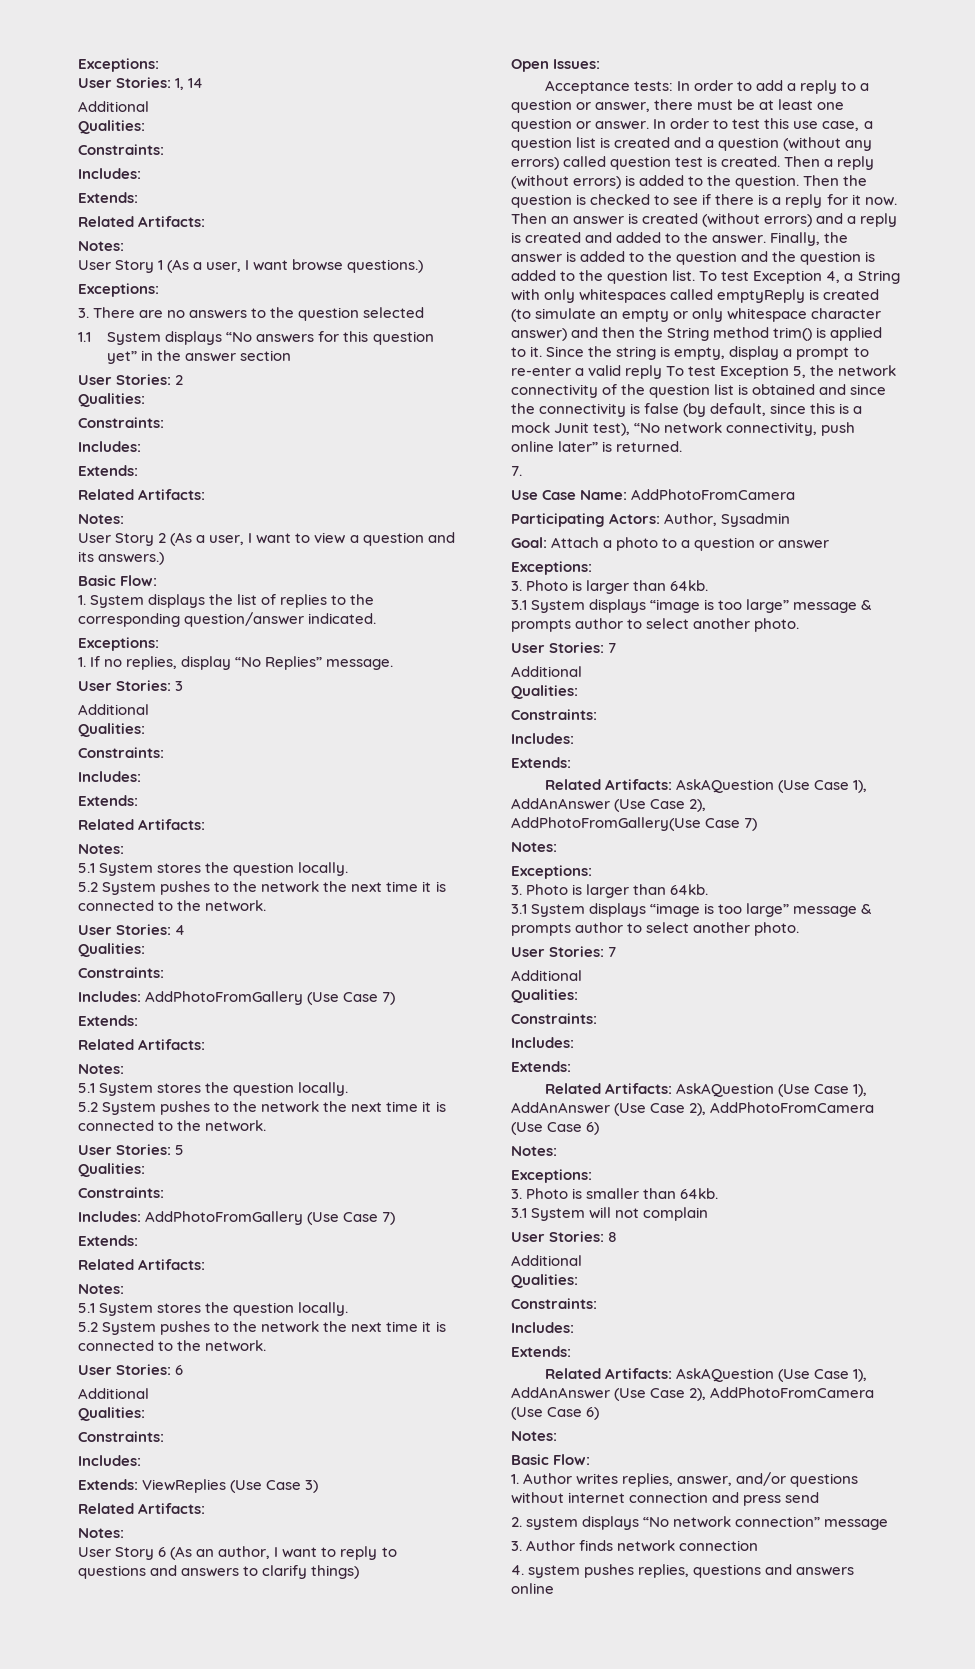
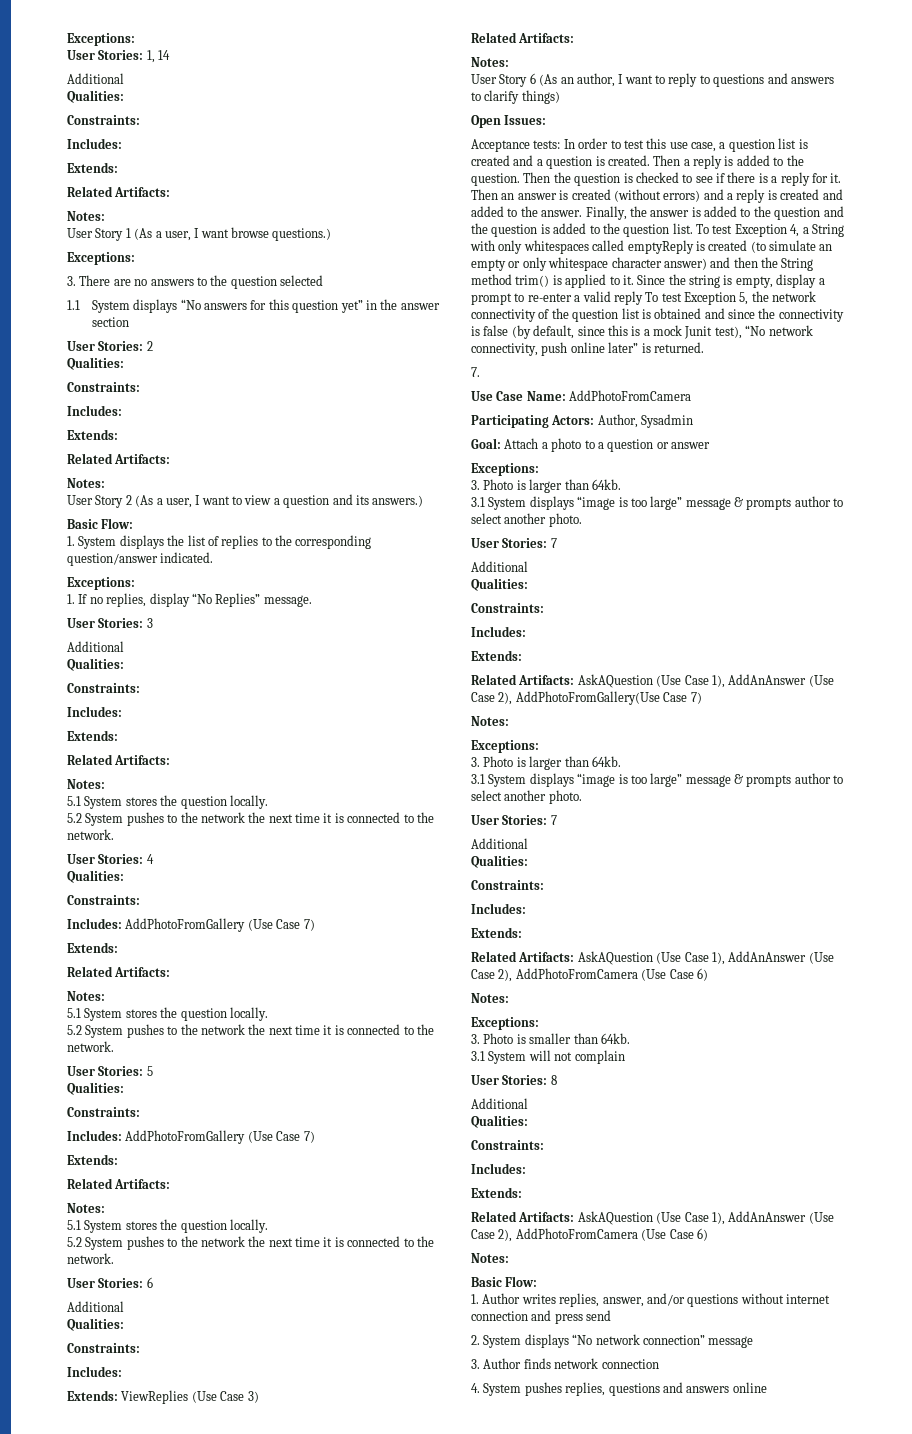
[756,80,870,94] [511,99,845,113] [511,118,729,132] add a reply to a question or answer, there must be at least one question or answer. In order to -> (621, 144) none
[783,137,873,151] [511,156,704,170] (without any errors) called question test -> (593, 162) none
[511,175,622,189] (without errors) -> (722, 162) none
[851,194,897,206] it now. -> [830,173,842,183] it.
[526,1517,579,1530] system -> [483,1335,522,1348] System
[528,1565,581,1578] system -> [483,1383,522,1396] System

